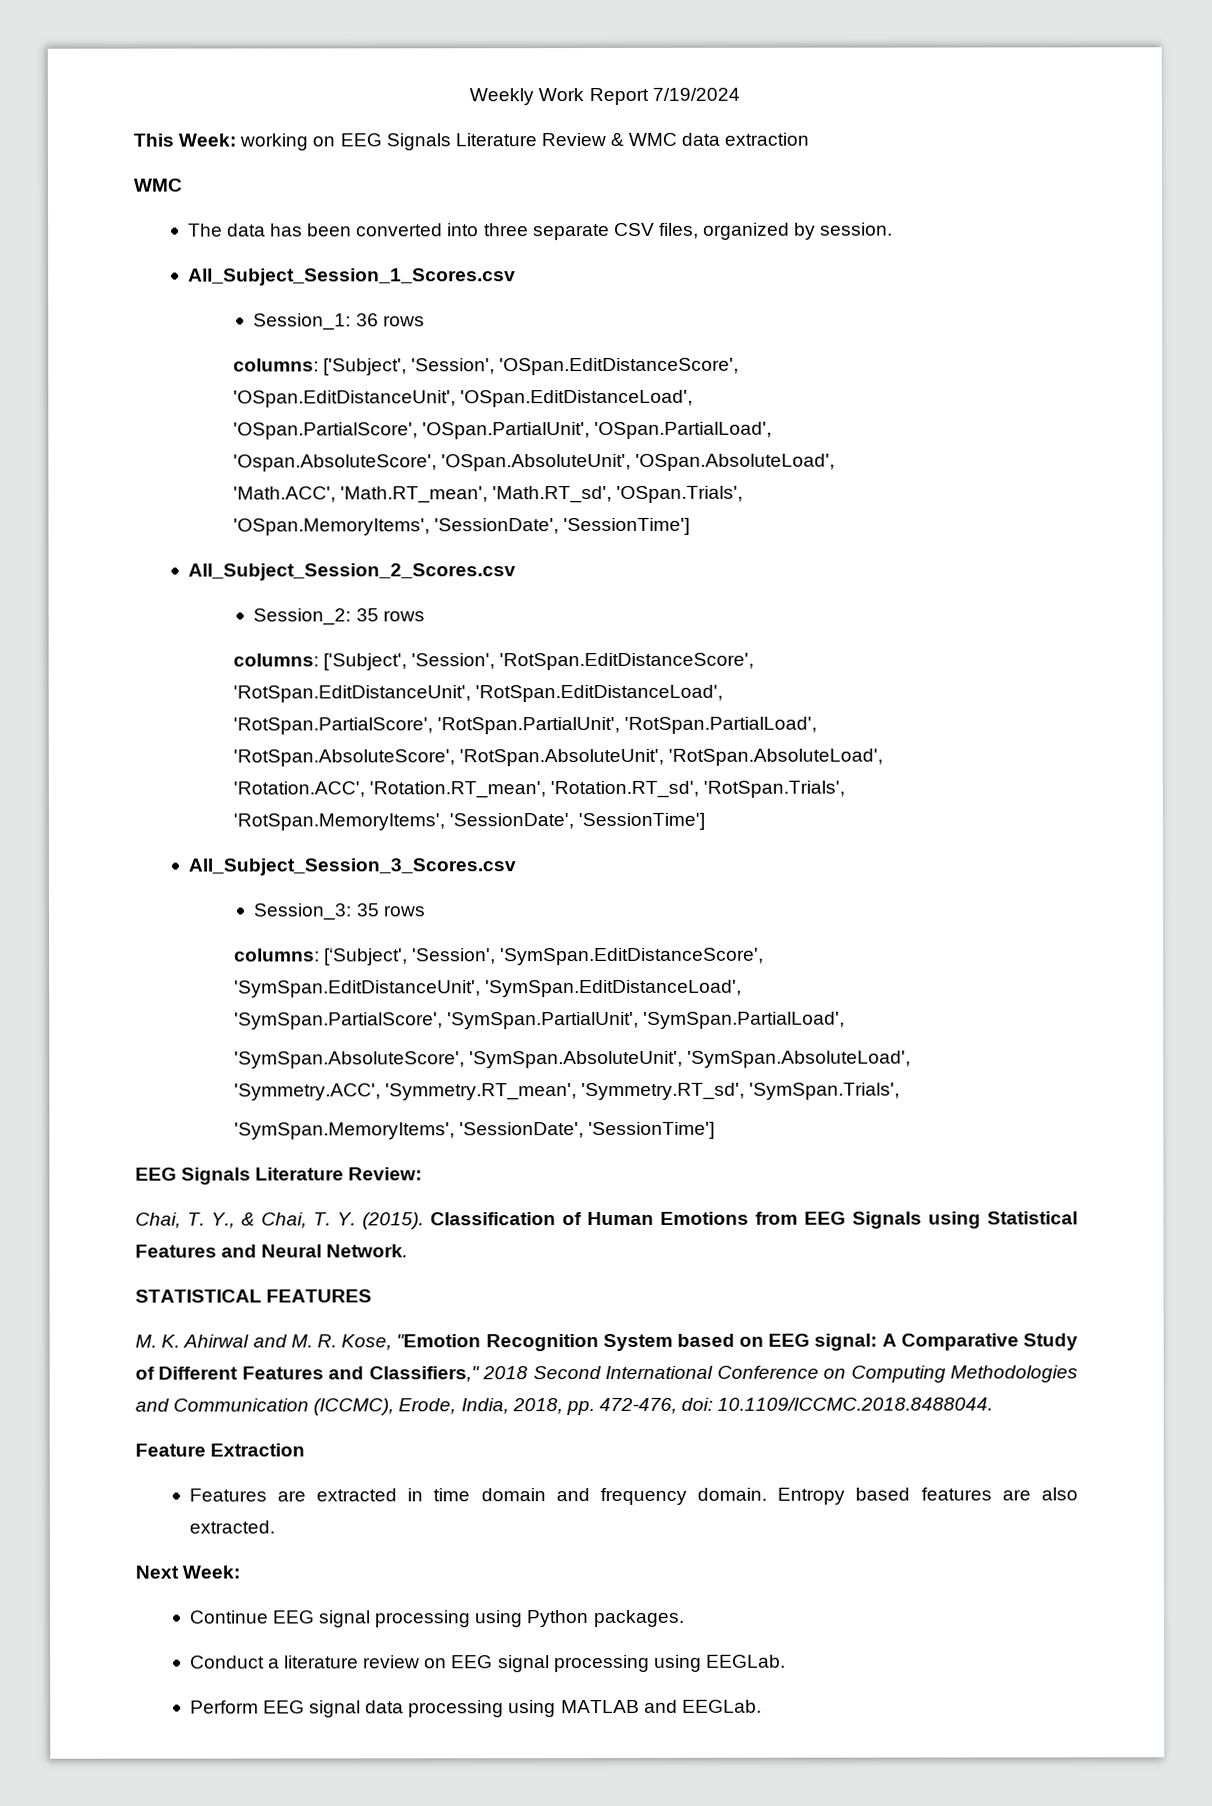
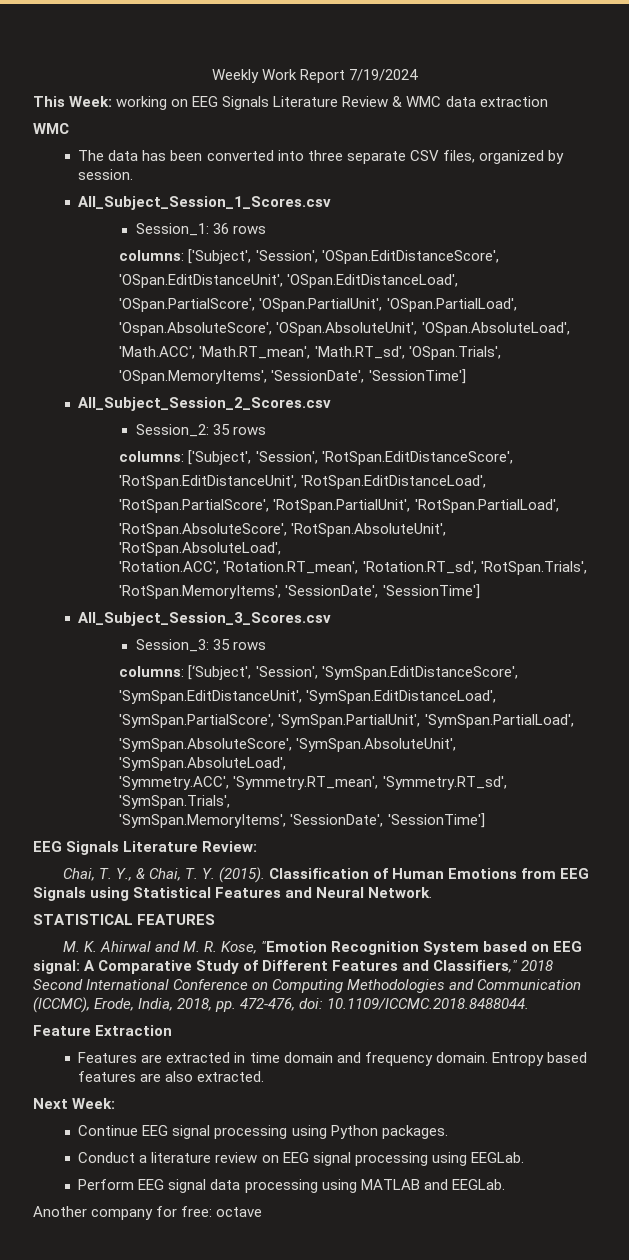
(762, 1706) none -> [33,1206,263,1220] // Another company for free: octave

